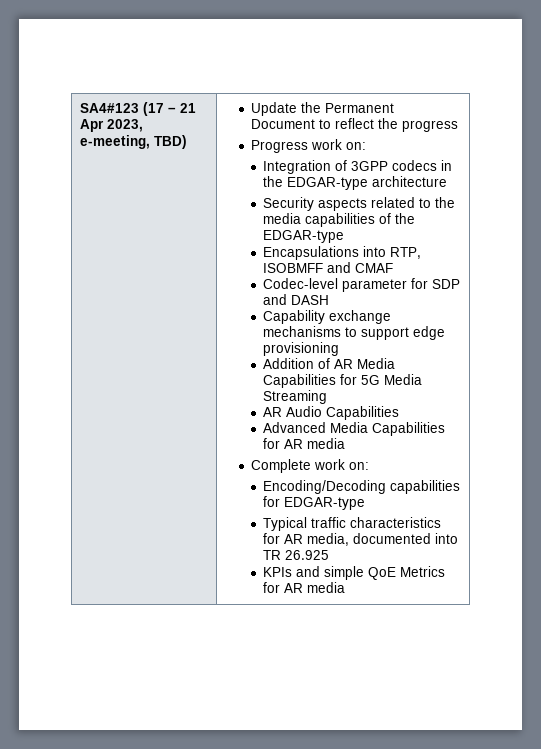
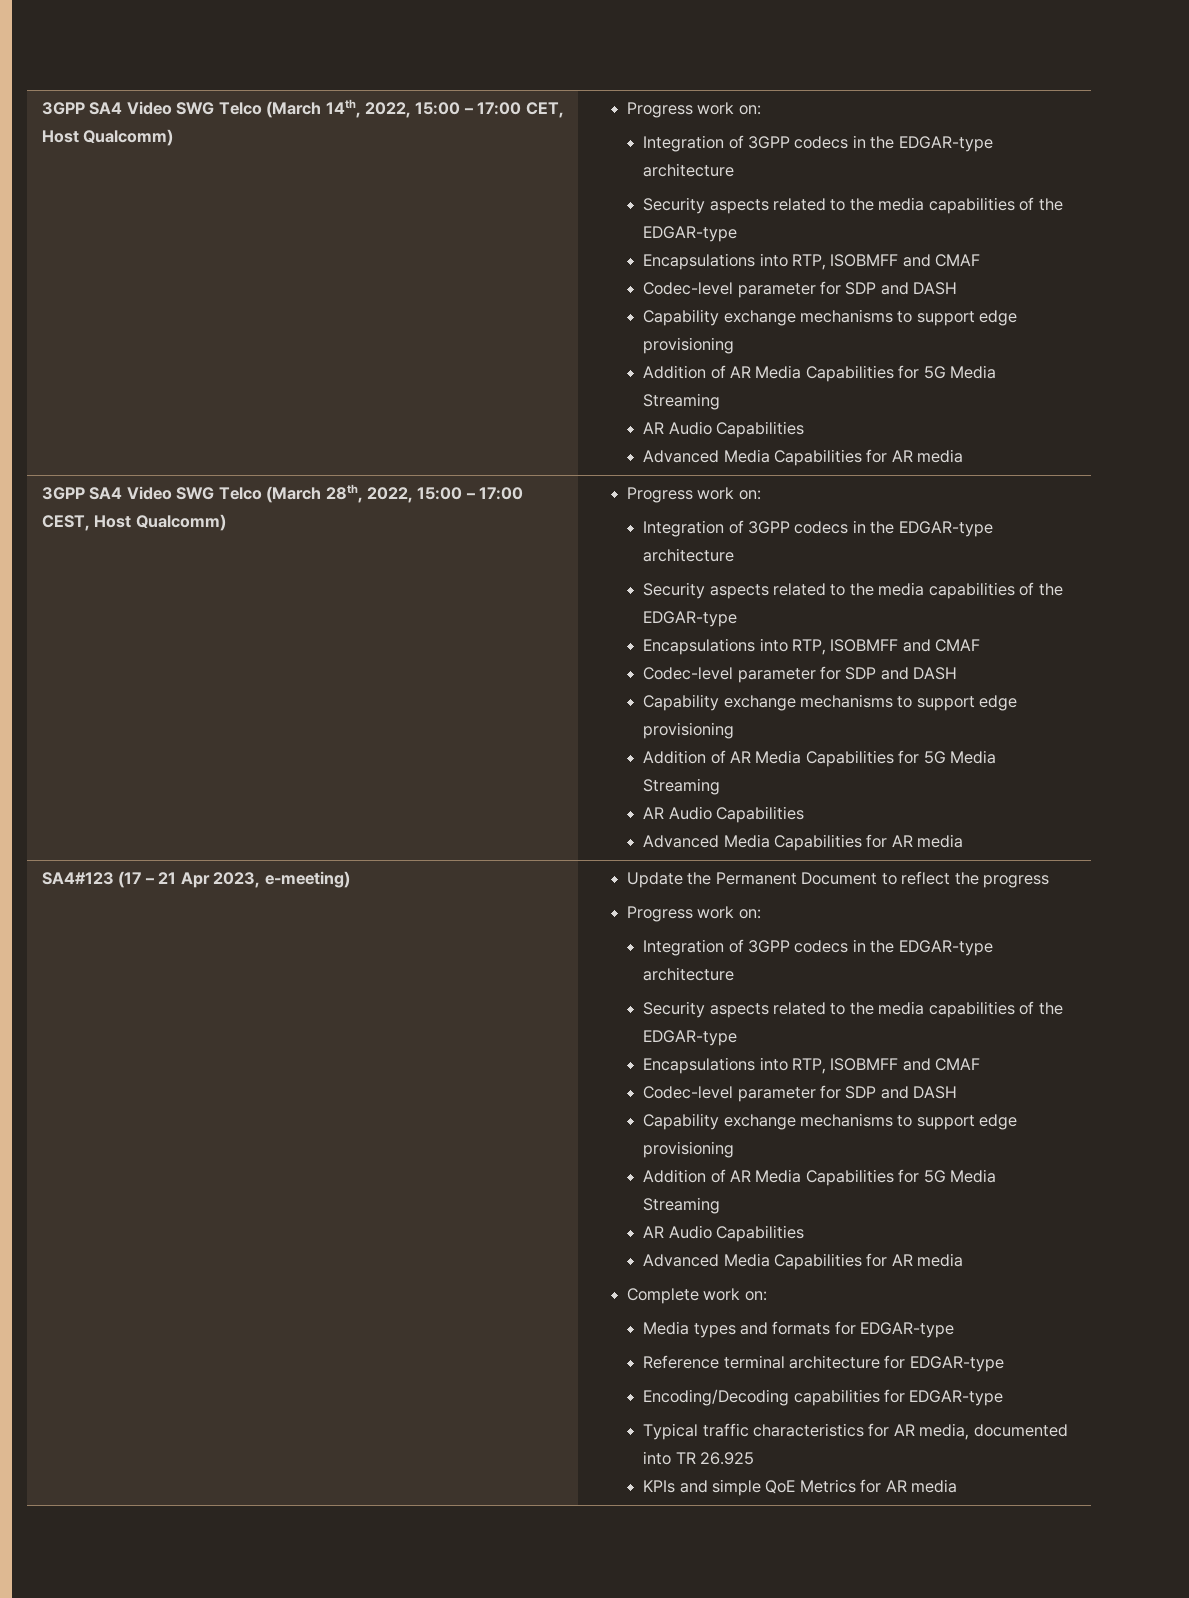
(79, 108) none -> [41,99,564,118] [41,129,174,146] [627,102,761,118] [643,135,993,152] [643,163,735,177] [643,197,1063,214] [643,226,738,242] [643,253,981,270] [643,281,958,298] [643,309,1018,326] [643,337,735,354] [643,365,997,382] [643,393,721,410] [643,421,804,438] [643,449,964,466] [41,484,524,503] [41,514,226,531] [627,487,761,503] [643,520,993,537] [643,548,735,562] [643,582,1063,599] [643,611,738,627] [643,638,981,655] [643,666,958,683] [643,694,1018,711] [643,722,735,739] [643,750,997,767] [643,778,721,795] [643,806,804,823] [643,834,964,851] 3GPP SA4 Video SWG Telco (March 14th, 2022, 15:00 – 17:00 CET, Host Qualcomm) | Progress work on: // Integration of 3GPP codecs in the EDGAR-type architecture // Security aspects related to the media capabilities of the EDGAR-type // Encapsulations into RTP, ISOBMFF and CMAF // Codec-level parameter for SDP and DASH // Capability exchange mechanisms to support edge provisioning // Addition of AR Media Capabilities for 5G Media Streaming // AR Audio Capabilities // Advanced Media Capabilities for AR media // 3GPP SA4 Video SWG Telco (March 28th, 2022, 15:00 – 17:00 CEST, Host Qualcomm) | Progress work on: // Integration of 3GPP codecs in the EDGAR-type architecture // Security aspects related to the media capabilities of the EDGAR-type // Encapsulations into RTP, ISOBMFF and CMAF // Codec-level parameter for SDP and DASH // Capability exchange mechanisms to support edge provisioning // Addition of AR Media Capabilities for 5G Media Streaming // AR Audio Capabilities // Advanced Media Capabilities for AR media //
[79,135,187,149] e-meeting, TBD) -> [264,871,350,888] e-meeting)
(370, 466) none -> [643,1321,955,1338] [643,1355,1004,1372] // Media types and formats for EDGAR-type // Reference terminal architecture for EDGAR-type

